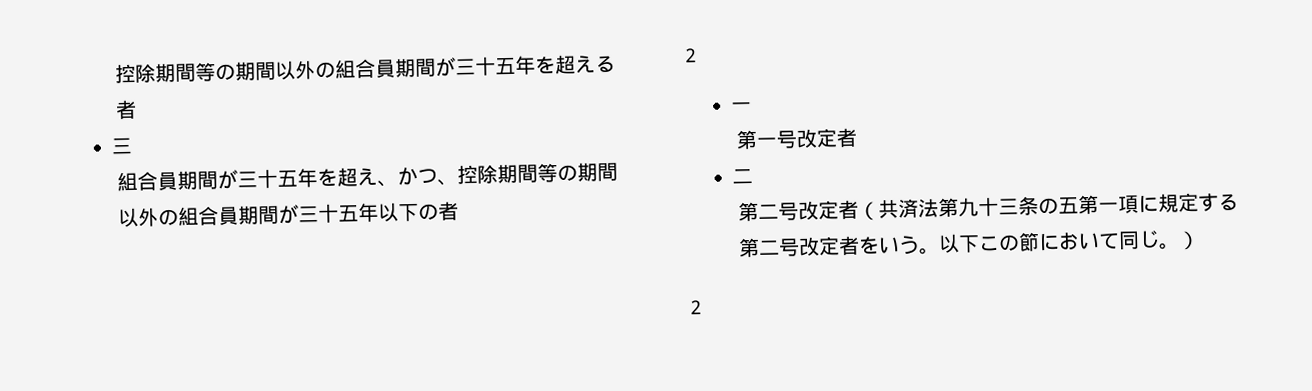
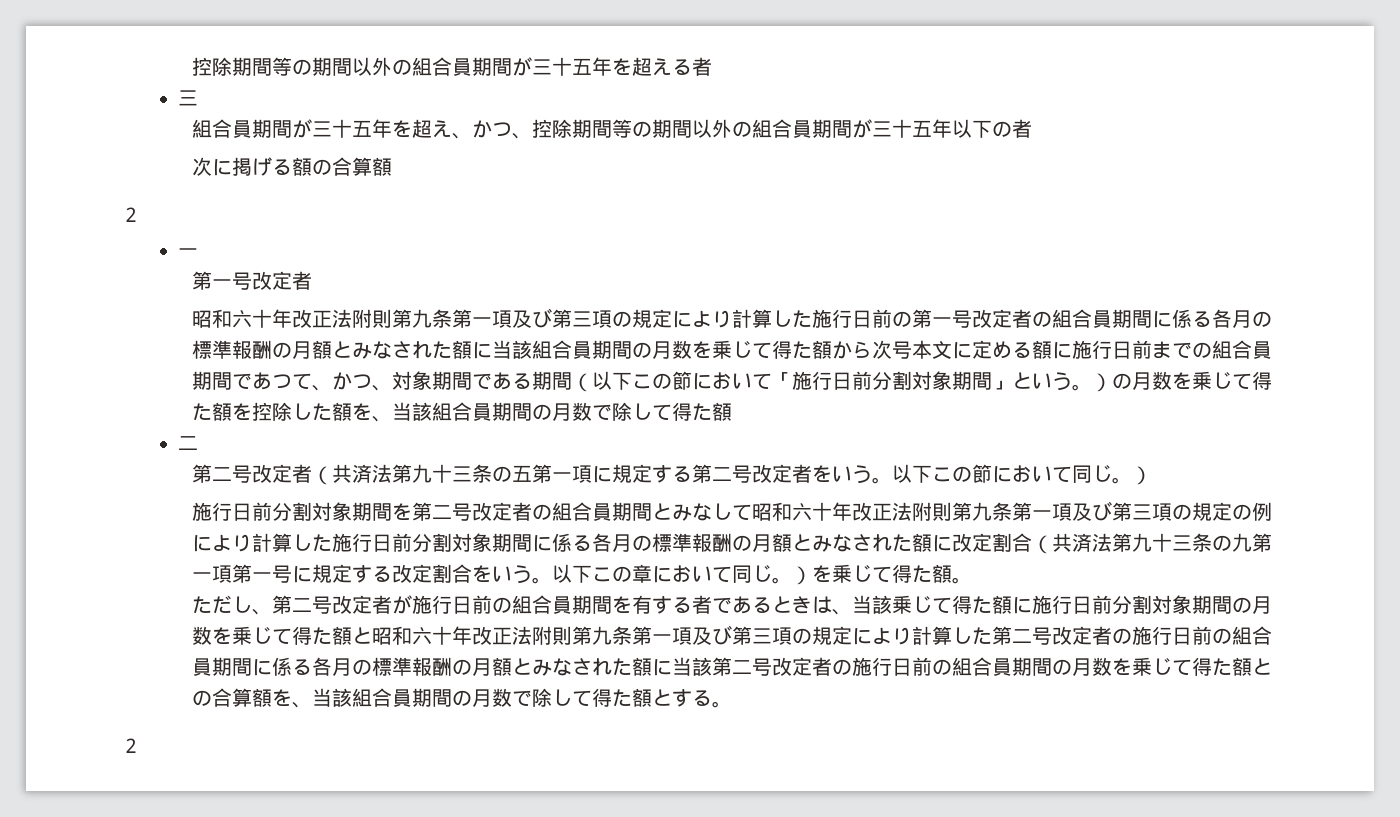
(460, 211) none -> [191,157,392,176] // 次に掲げる額の合算額
(859, 137) none -> [191,308,1272,328] [191,340,1272,359] [191,371,1272,392] [191,402,732,422] // 昭和六十年改正法附則第九条第一項及び第三項の規定により計算した施行日前の第一号改定者の組合員期間に係る各月の標準報酬の月額とみなされた額に当該組合員期間の月数を乗じて得た額から次号本文に定める額に施行日前までの組合員期間であつて、かつ、対象期間である期間（以下この節において「施行日前分割対象期間」という。）の月数を乗じて得た額を控除した額を、当該組合員期間の月数で除して得た額
(1201, 240) none -> [191,501,1272,521] [191,533,1272,554] [191,564,972,585] [191,595,1272,615] [191,625,1272,645] [191,657,1272,676] [191,688,732,708] // 施行日前分割対象期間を第二号改定者の組合員期間とみなして昭和六十年改正法附則第九条第一項及び第三項の規定の例により計算した施行日前分割対象期間に係る各月の標準報酬の月額とみなされた額に改定割合（共済法第九十三条の九第一項第一号に規定する改定割合をいう。以下この章において同じ。）を乗じて得た額。 // ただし、第二号改定者が施行日前の組合員期間を有する者であるときは、当該乗じて得た額に施行日前分割対象期間の月数を乗じて得た額と昭和六十年改正法附則第九条第一項及び第三項の規定により計算した第二号改定者の施行日前の組合員期間に係る各月の標準報酬の月額とみなされた額に当該第二号改定者の施行日前の組合員期間の月数を乗じて得た額との合算額を、当該組合員期間の月数で除して得た額とする。

